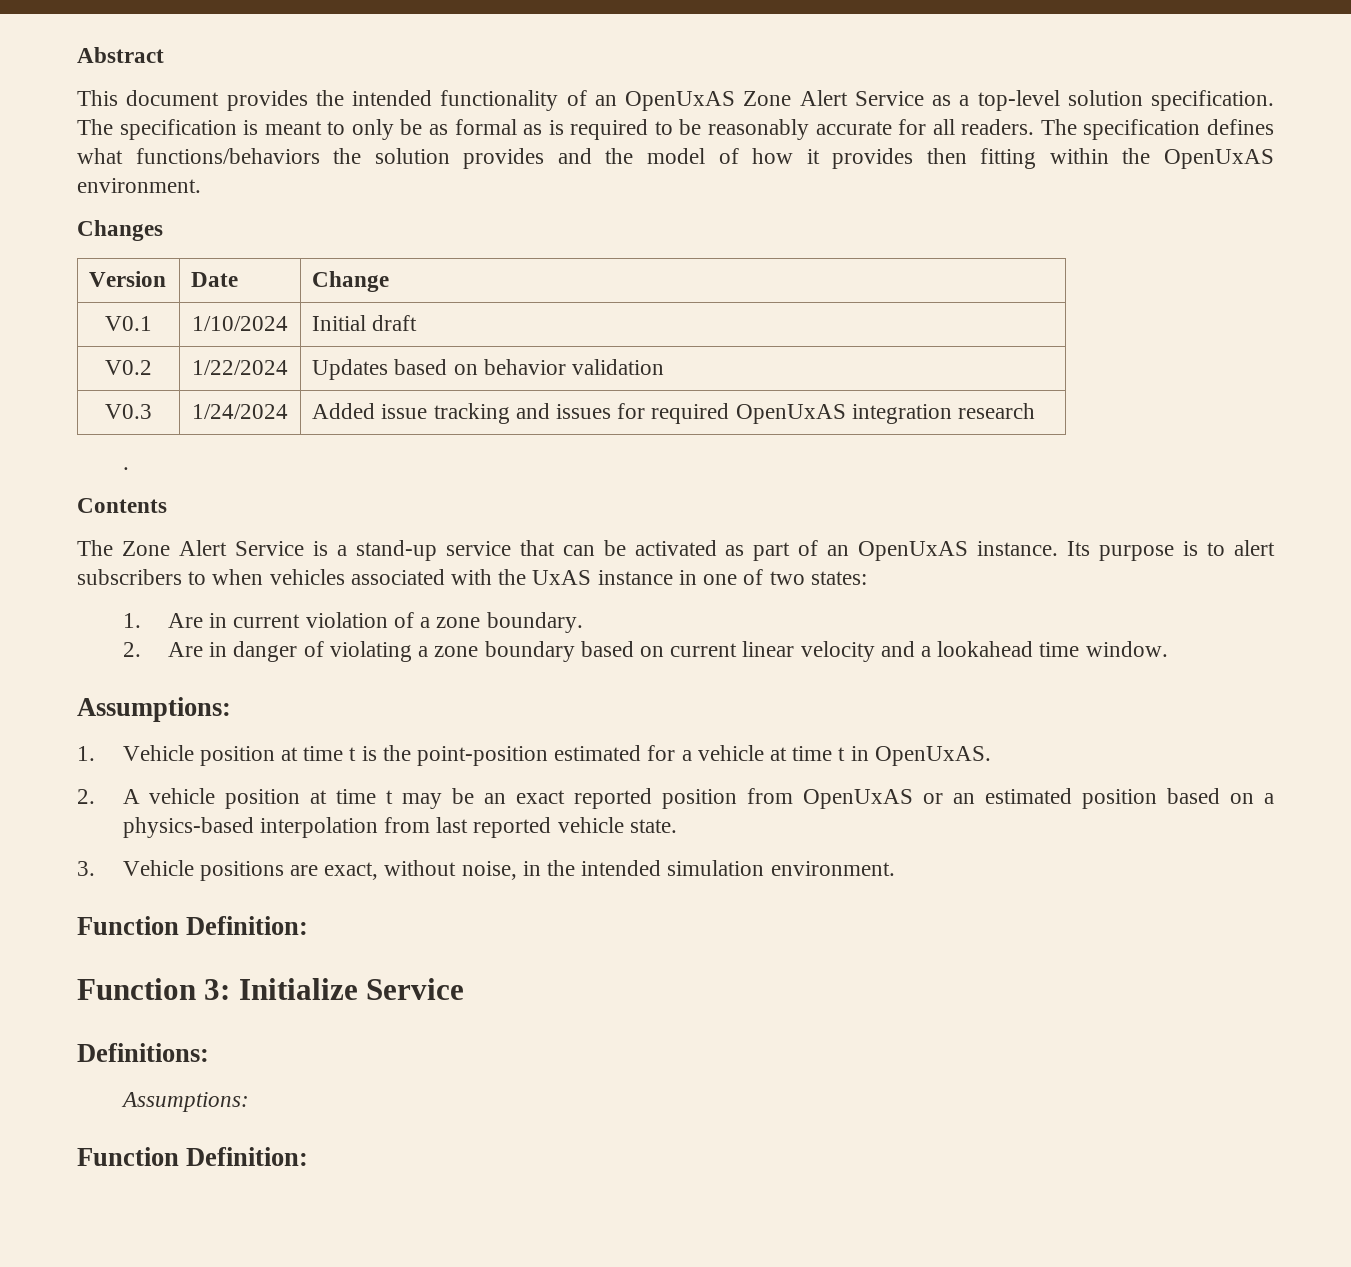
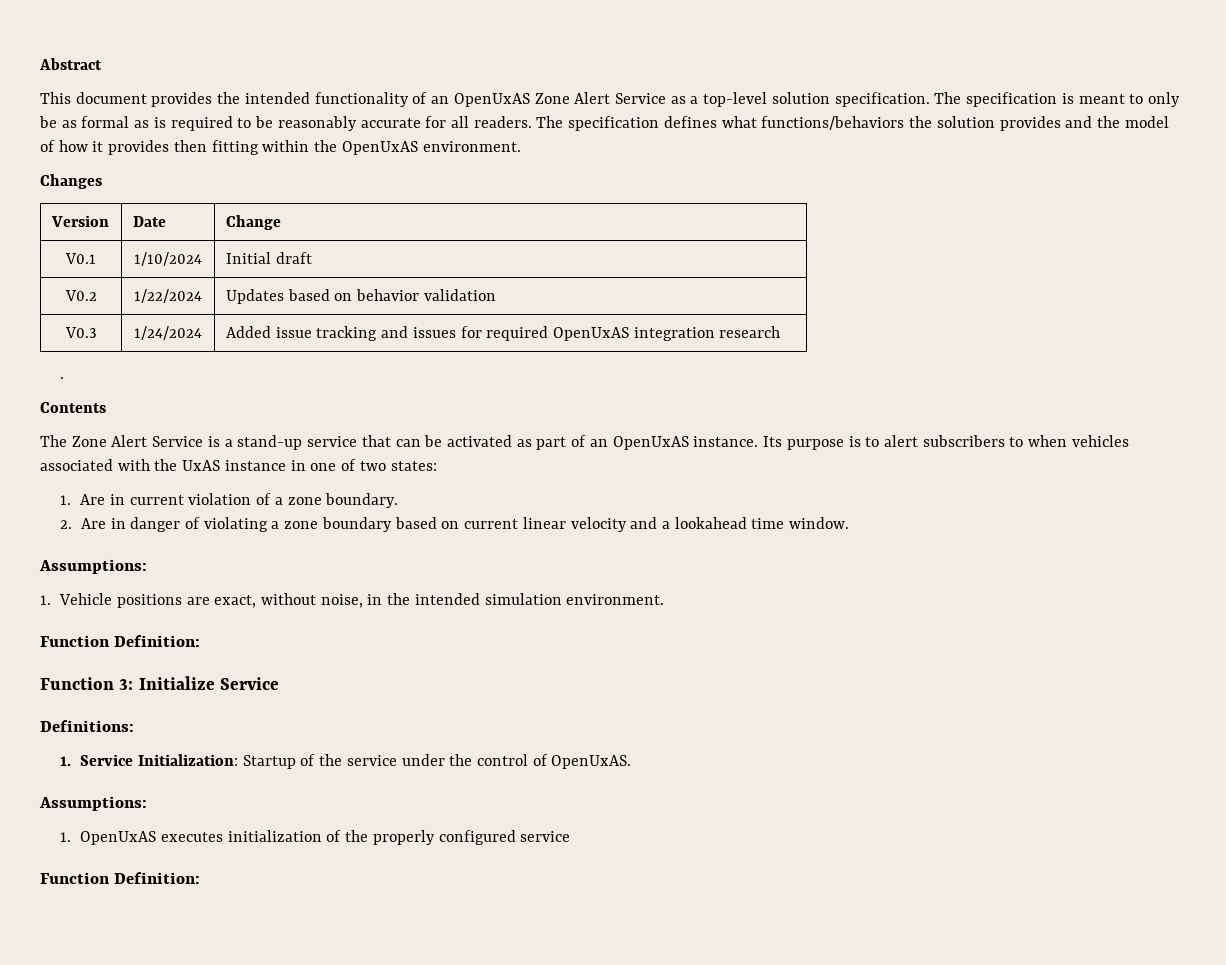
[199,745,991,766] [77,788,1274,809] [122,817,677,838] [77,860,194,876] position at time t is the point-position estimated for a vehicle at time t in OpenUxAS. // 2. A vehicle position at time t may be an exact reported position from OpenUxAS or an estimated position based on a physics-based interpolation from last reported vehicle state. // 3. Vehicle -> (113, 599) none
[120,1092,249,1112] Assumptions: -> [60,754,632,769] [39,796,147,811] [60,830,571,845] 1. Service Initialization: Startup of the service under the control of OpenUxAS. // Assumptions: // 1. OpenUxAS executes initialization of the properly configured service

